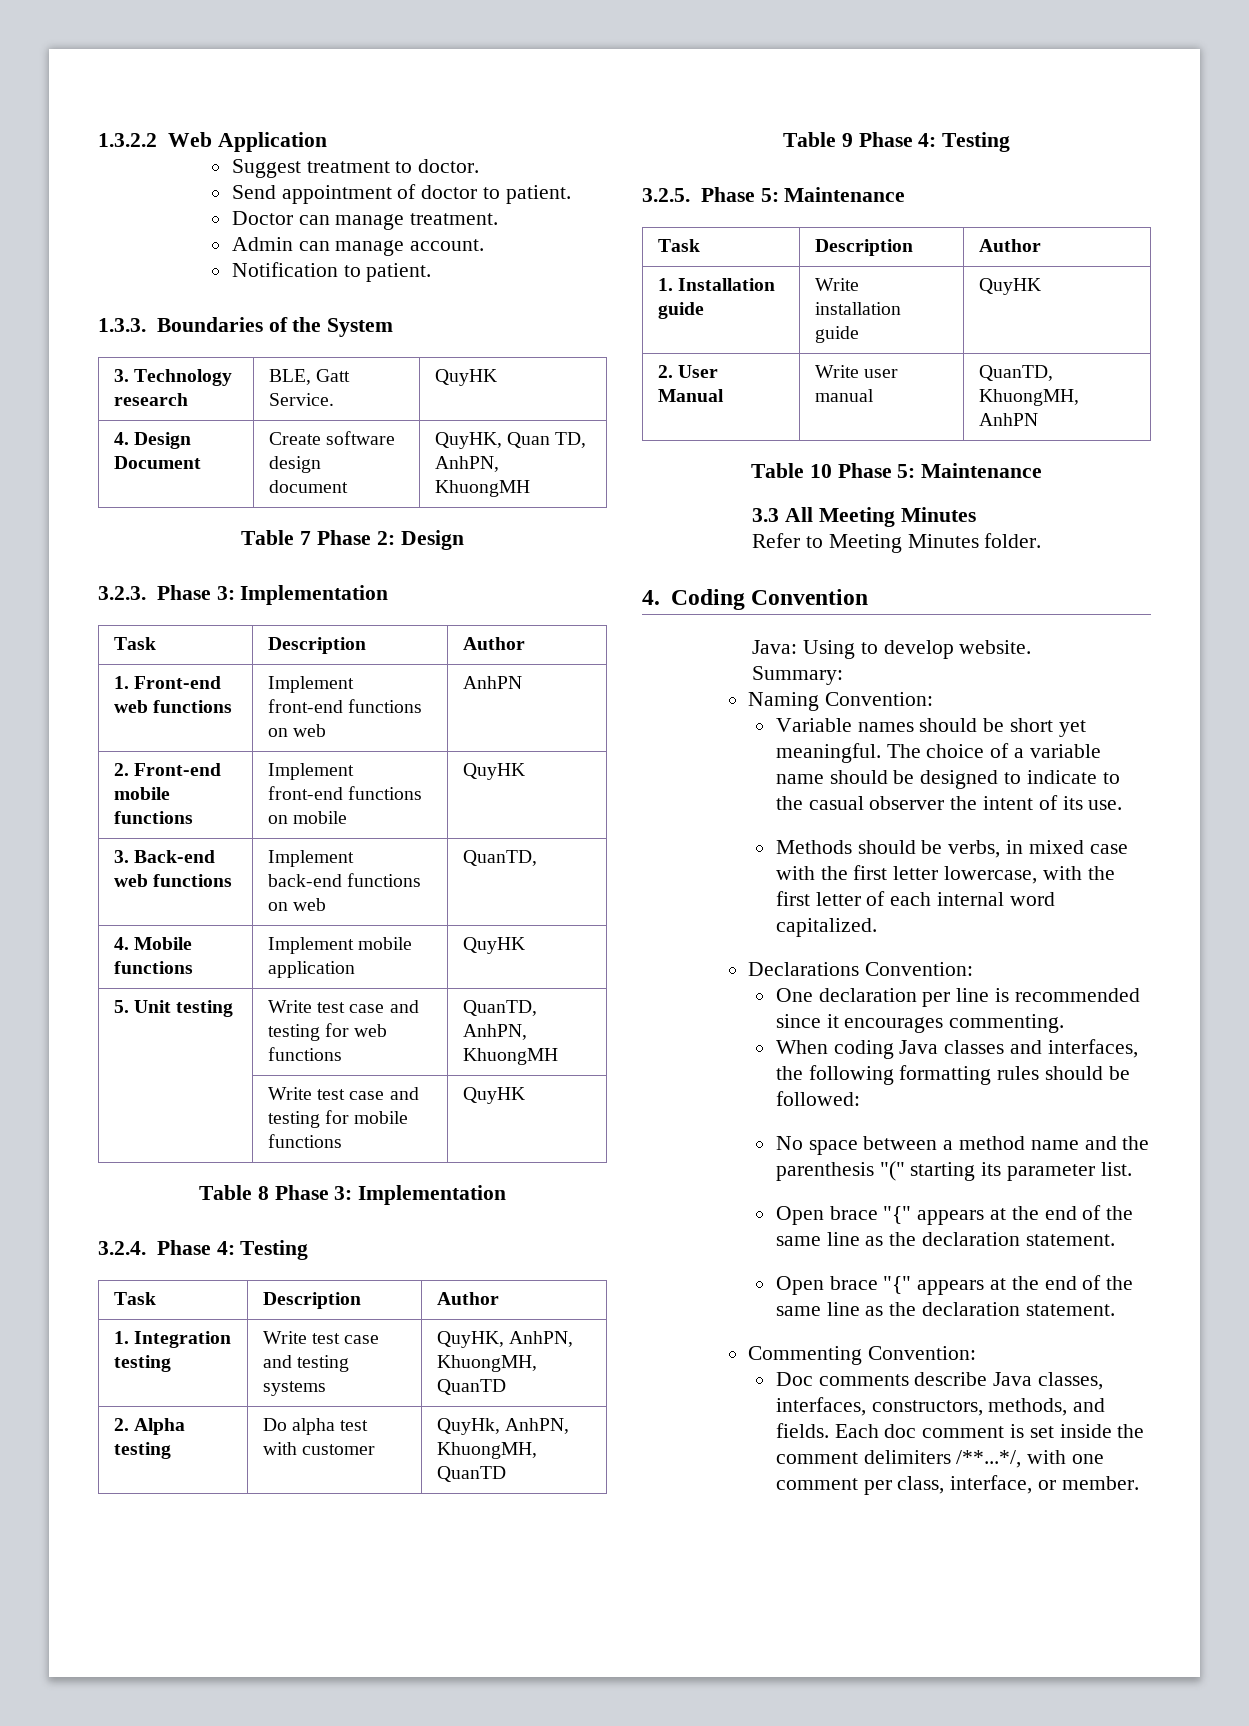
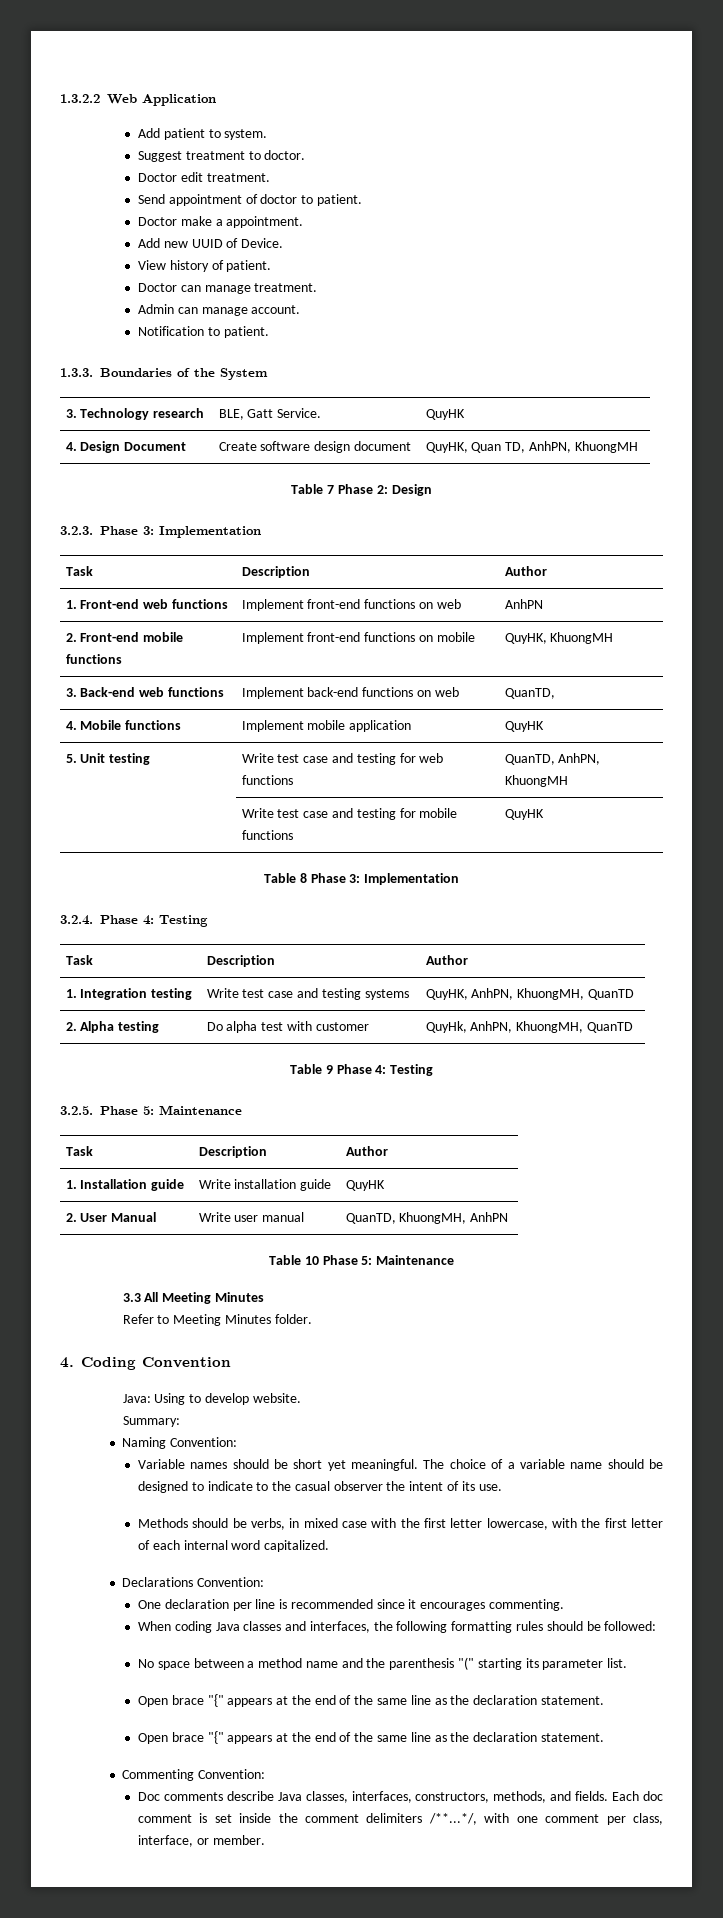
(327, 142) none -> [137,128,268,140] // Add patient to system.
(480, 166) none -> [137,172,270,182] // Doctor edit treatment.
(571, 194) none -> [137,216,304,228] [137,238,284,248] [137,260,272,272] // Doctor make a appointment. // Add new UUID of Device. // View history of patient.
[462,763,525,780] QuyHK -> [504,632,614,644] QuyHK, KhuongMH

